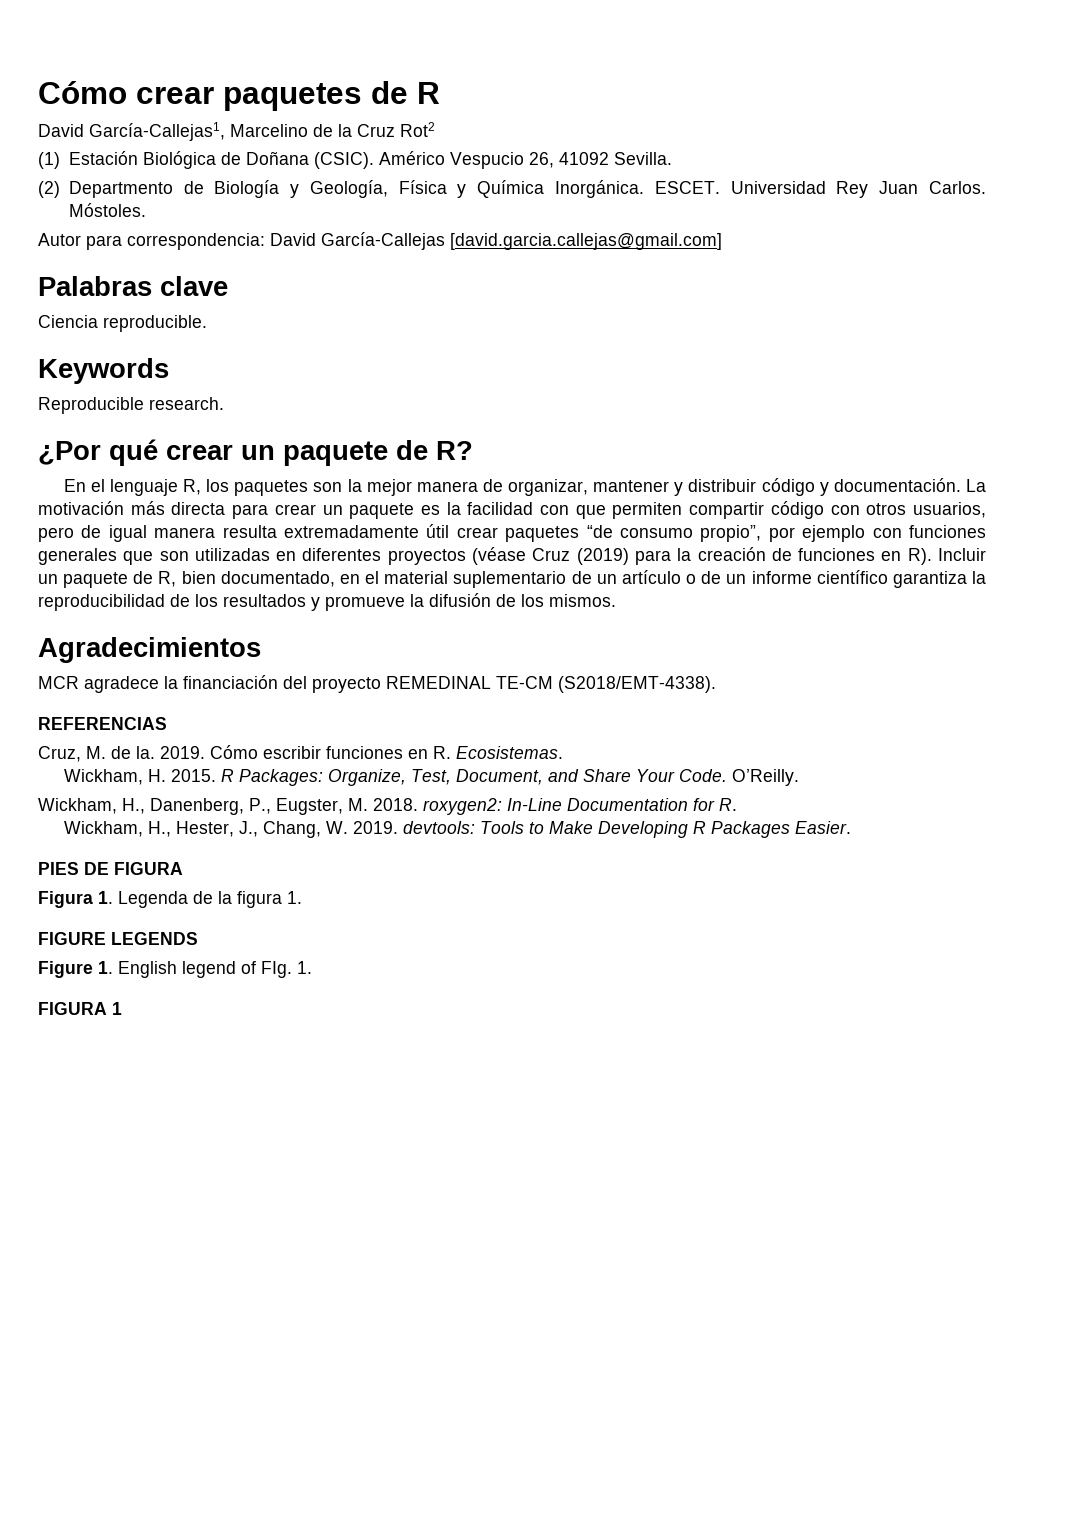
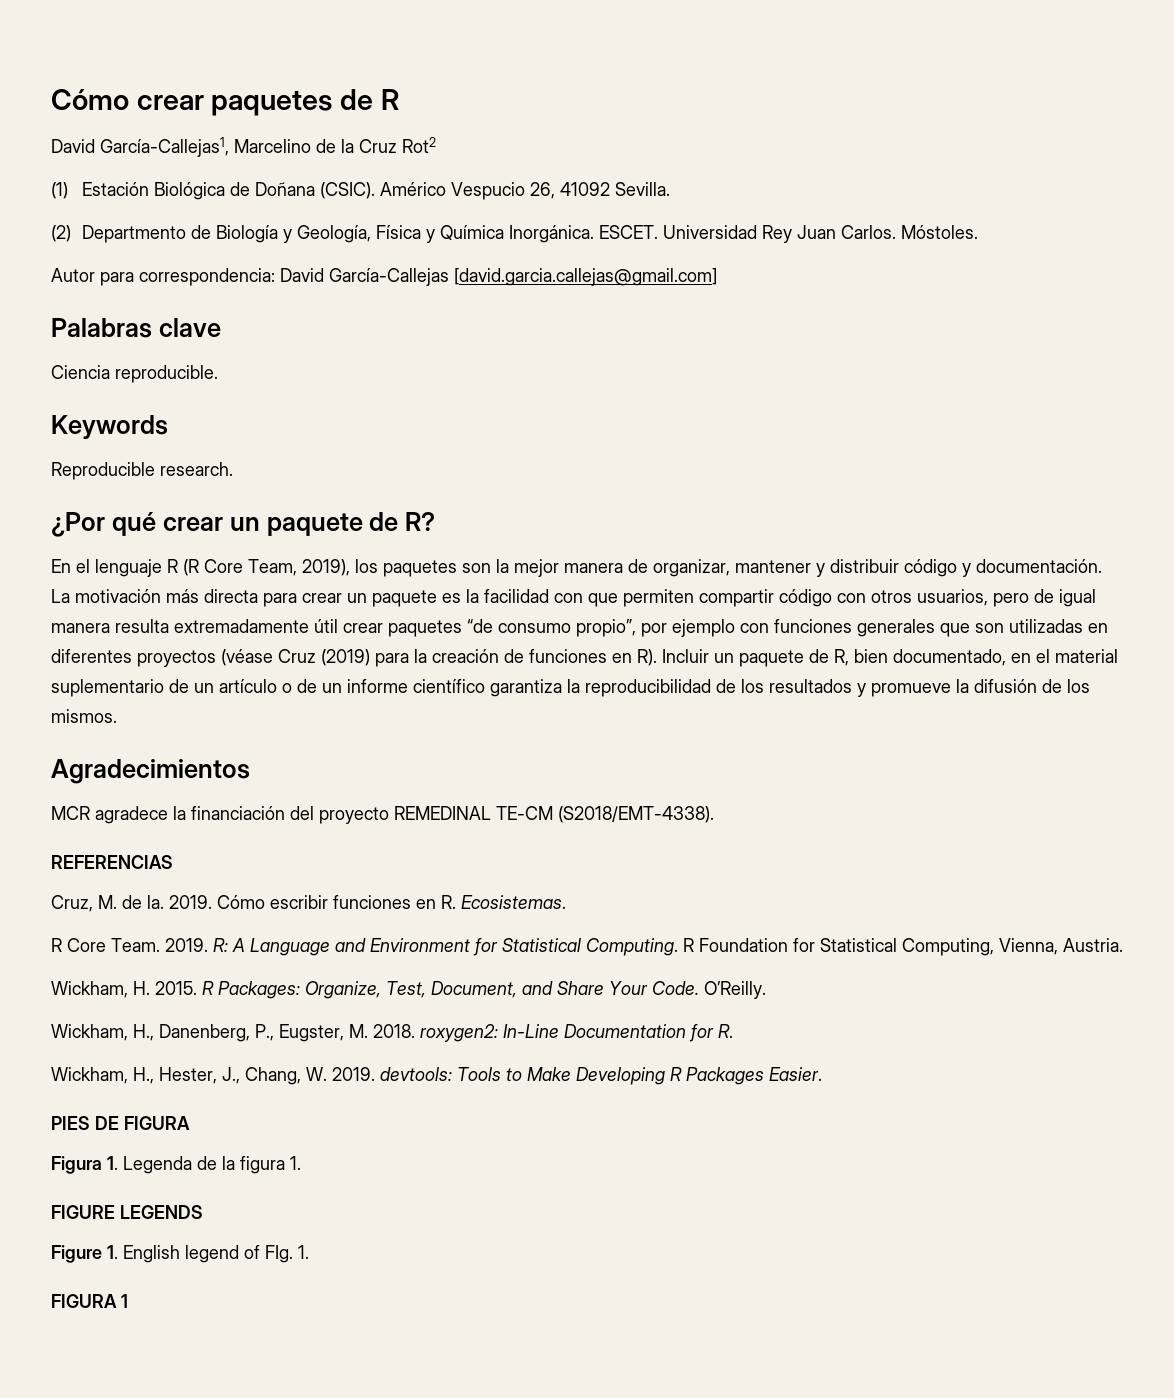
[183,479,202,495] R, -> [167,559,350,576] R (R Core Team, 2019),
(563, 752) none -> [51,938,1123,956] // R Core Team. 2019. R: A Language and Environment for Statistical Computing. R Foundation for Statistical Computing, Vienna, Austria.

